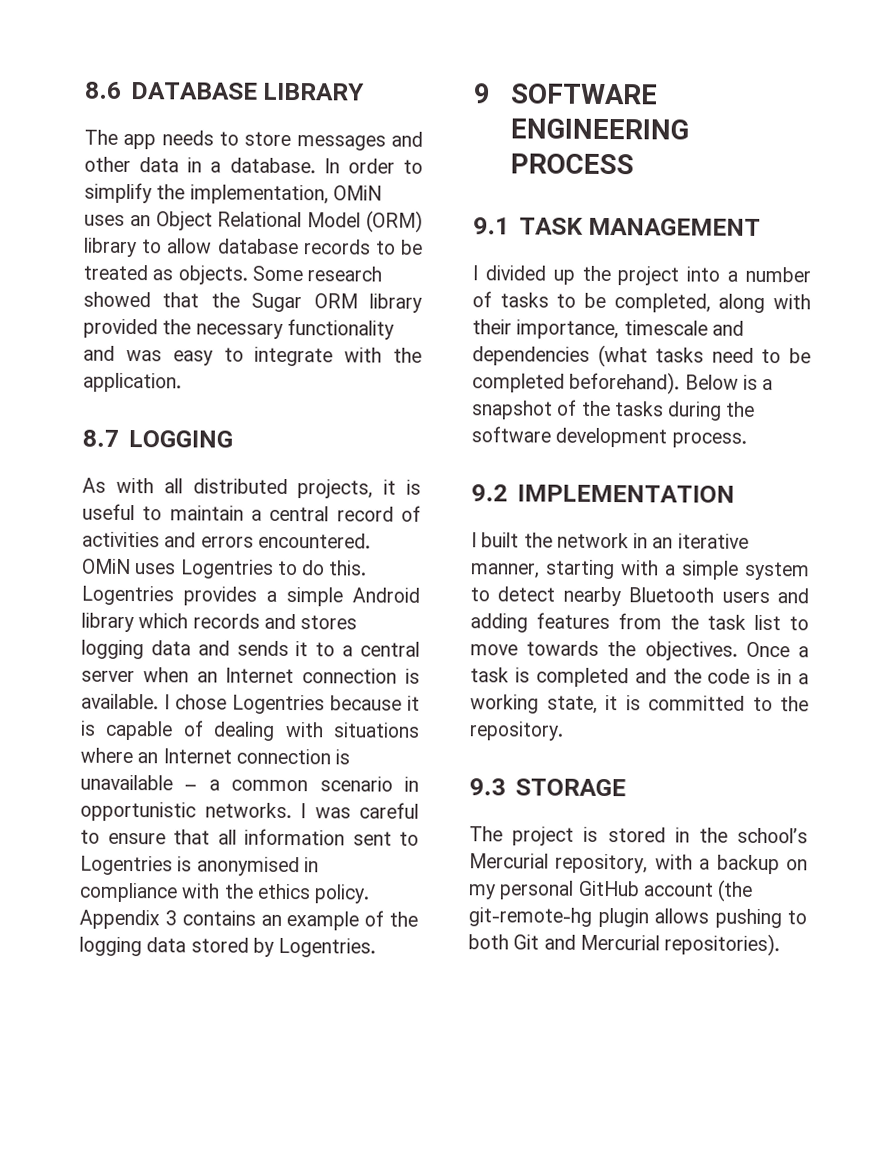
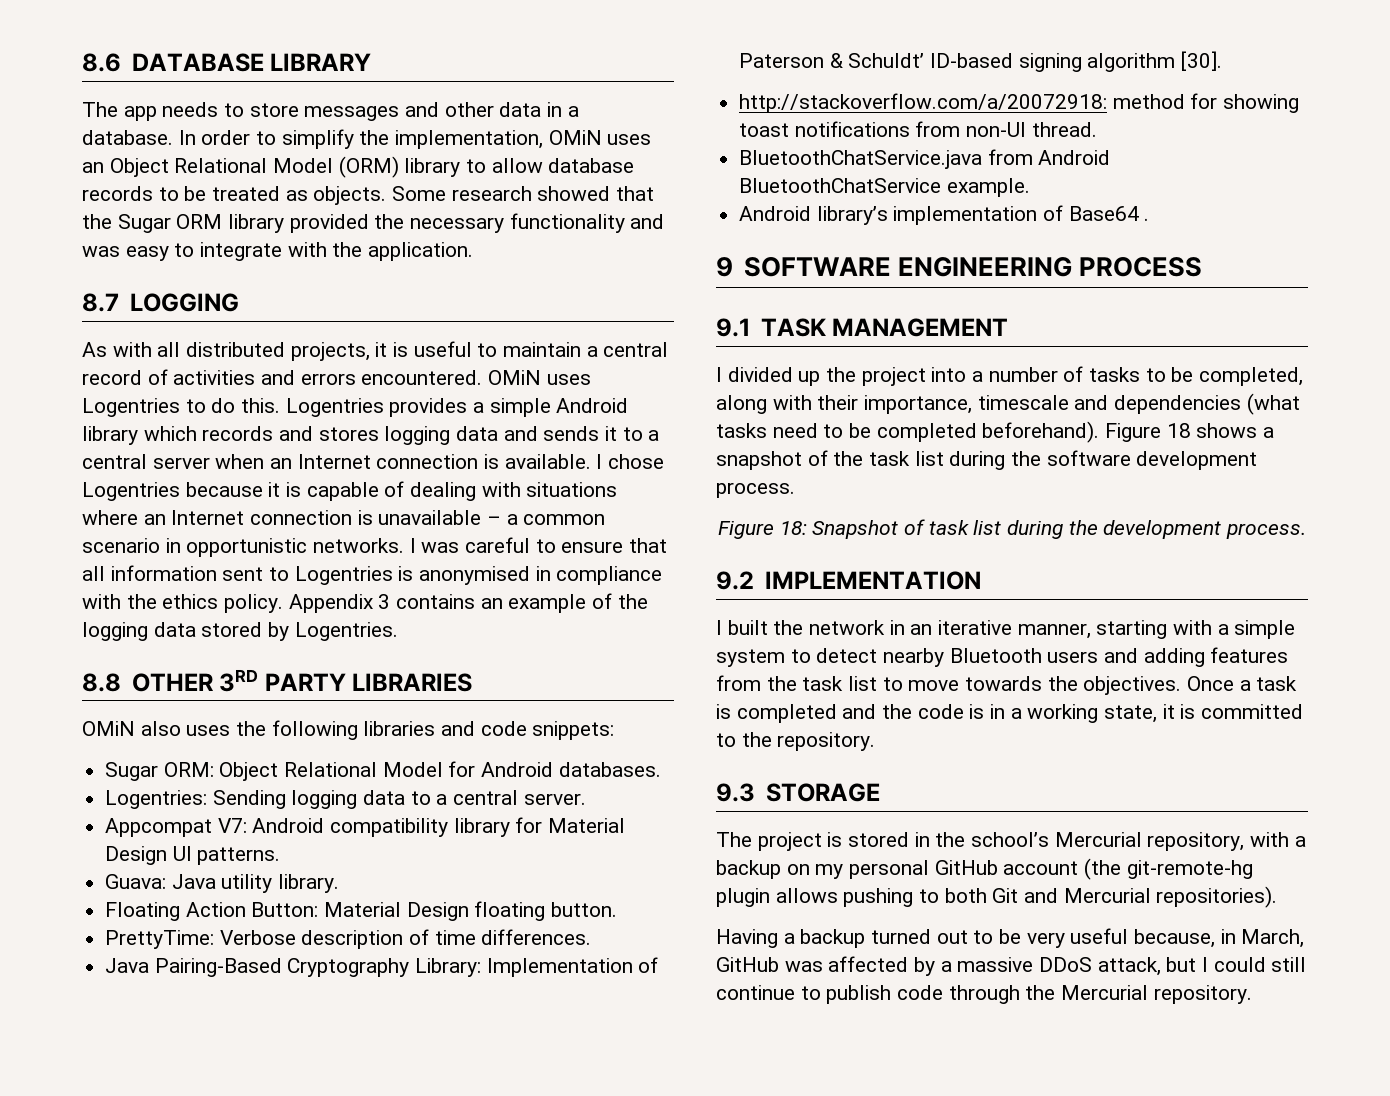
(377, 947) none -> [82,669,473,692] [82,720,615,740] [105,761,661,781] [105,790,586,809] [105,817,626,837] [105,846,281,865] [105,874,340,893] [105,901,618,921] [105,929,592,949] [105,957,659,977] [739,51,1223,72] [739,93,1300,113] [739,121,1097,137] [739,149,1111,169] [739,178,1030,197] [739,205,1150,225] // 8.8 OTHER 3RD PARTY LIBRARIES // OMiN also uses the following libraries and code snippets: // Sugar ORM: Object Relational Model for Android databases. // Logentries: Sending logging data to a central server. // Appcompat V7: Android compatibility library for Material Design UI patterns. // Guava: Java utility library. // Floating Action Button: Material Design floating button. // PrettyTime: Verbose description of time differences. // Java Pairing-Based Cryptography Library: Implementation of Paterson & Schuldt’ ID-based signing algorithm [30]. // http://stackoverflow.com/a/20072918: method for showing toast notifications from non-UI thread. // BluetoothChatService.java from Android BluetoothChatService example. // Android library’s implementation of Base64 .
[684,374,758,390] Below is -> [1105,423,1258,442] Figure 18 shows
[613,401,664,417] tasks -> [869,451,944,466] task list
(747, 440) none -> [717,519,1307,539] // Figure 18: Snapshot of task list during the development process.
(781, 945) none -> [716,928,1305,948] [716,956,1307,976] [716,985,1252,1004] // Having a backup turned out to be very useful because, in March, GitHub was affected by a massive DDoS attack, but I could still continue to publish code through the Mercurial repository.

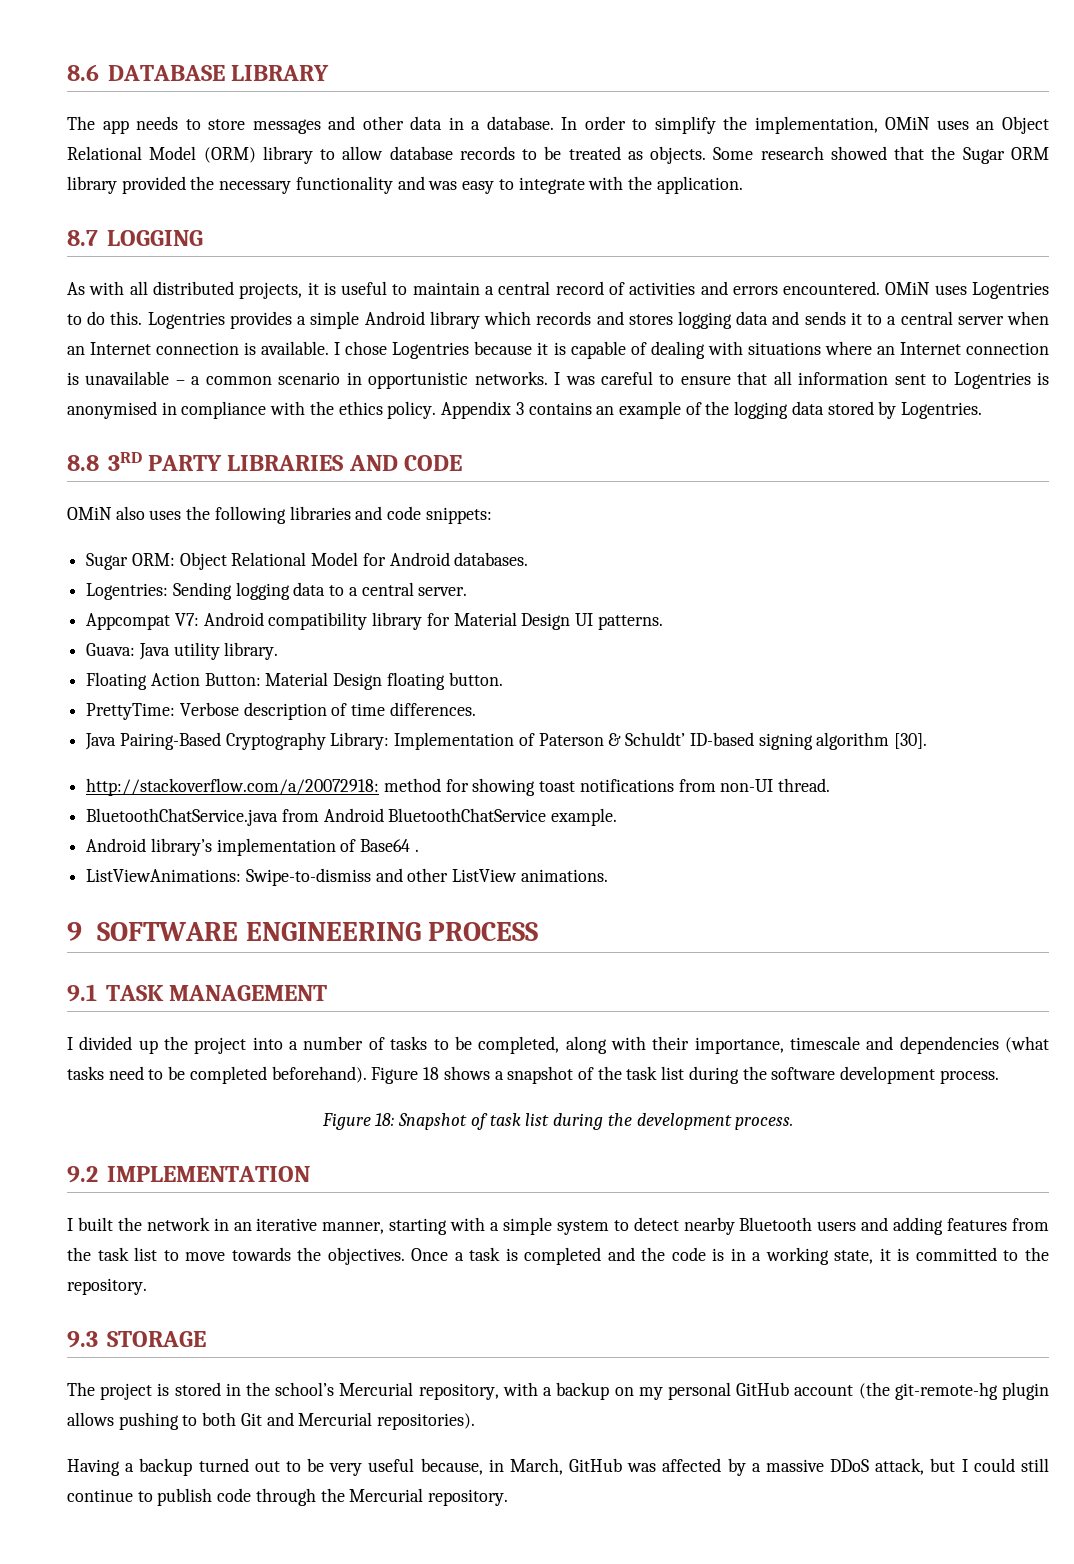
[131,673,214,692] OTHER -> (99, 463) none
(473, 682) none -> [348,455,463,471] AND CODE
(1150, 219) none -> [86,868,608,886] // ListViewAnimations: Swipe-to-dismiss and other ListView animations.

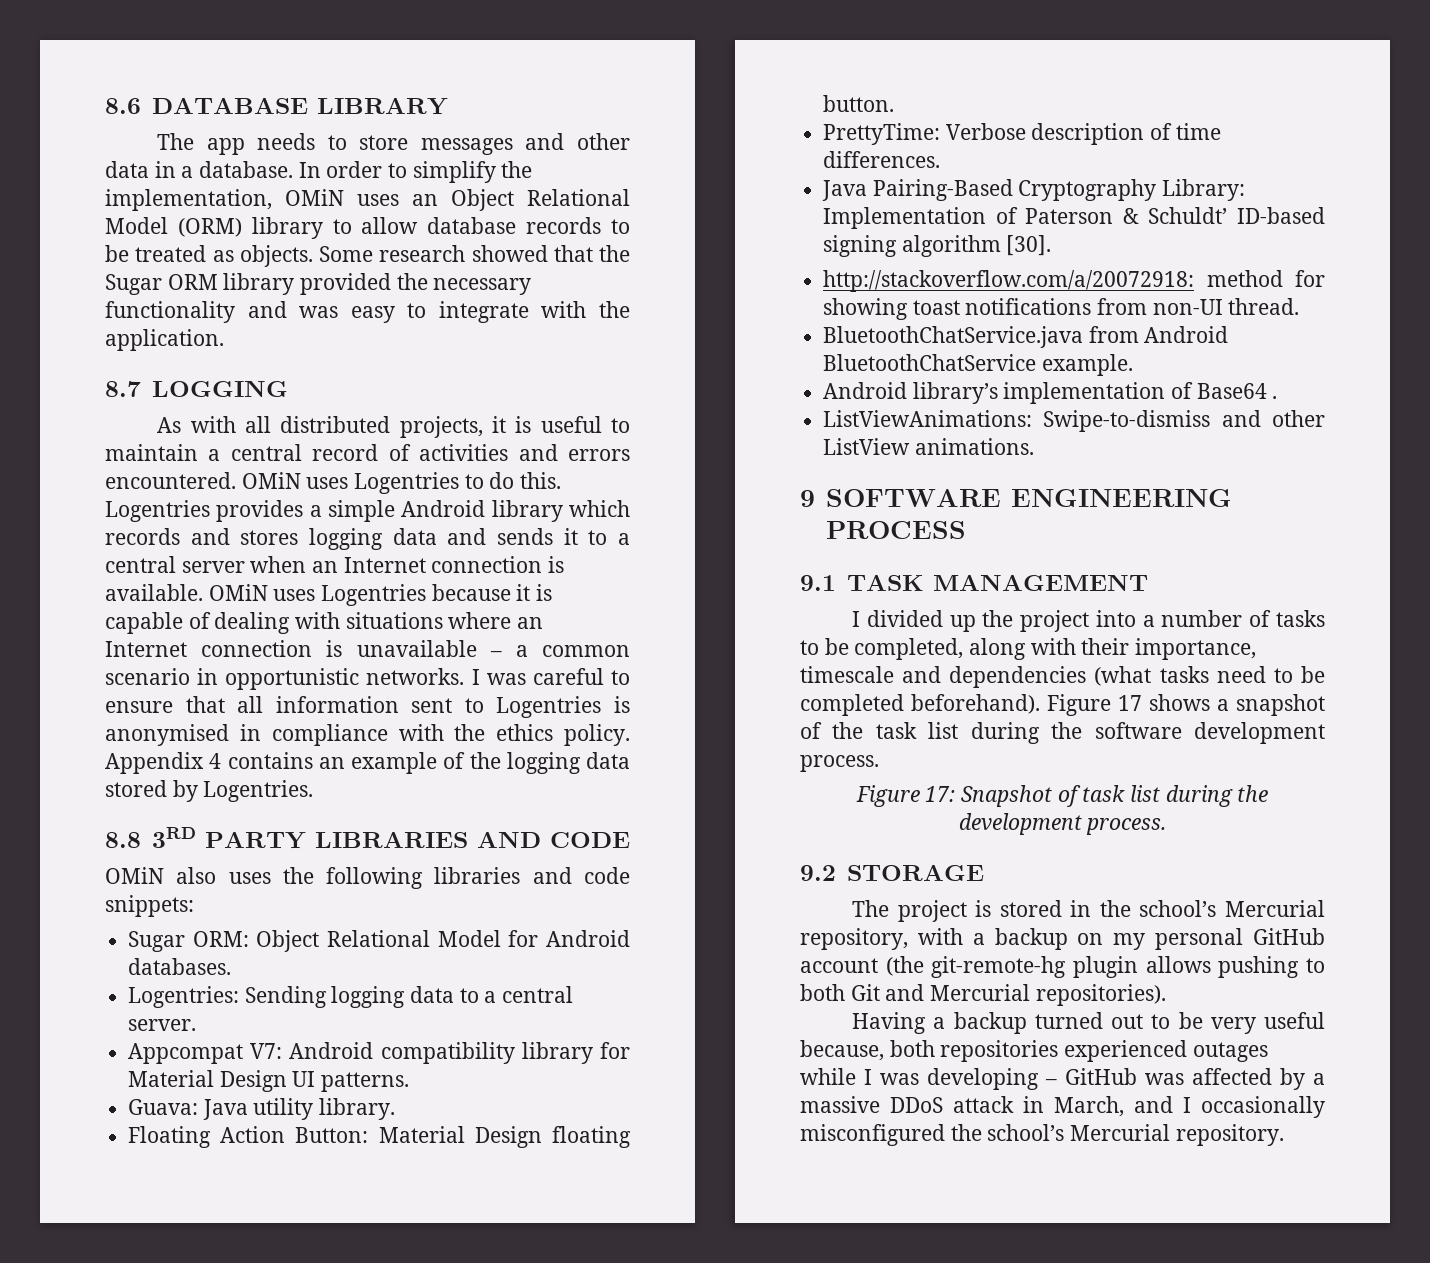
[334,341,388,355] I chose -> [208,584,316,601] OMiN uses
[515,402,524,415] 3 -> [209,753,222,769] 4
[423,1067,440,1080] 18 -> [1118,695,1142,711] 17
[375,1113,395,1126] 18: -> [925,786,956,802] 17:
[106,1166,310,1182] [67,1217,1050,1235] [67,1247,1049,1265] [67,1278,147,1295] [67,1331,98,1348] IMPLEMENTATION // I built the network in an iterative manner, starting with a simple system to detect nearby Bluetooth users and adding features from the task list to move towards the objectives. Once a task is completed and the code is in a working state, it is committed to the repository. // 9.3 -> (836, 873) none
[488,1458,563,1475] in March, -> [889,1040,1268,1062] [800,1068,1057,1090] both repositories experienced outages while I was developing –
[875,1458,1049,1475] [67,1488,345,1506] attack, but I could still continue to publish code through the -> [953,1096,1325,1118] [800,1124,1065,1146] attack in March, and I occasionally misconfigured the school’s

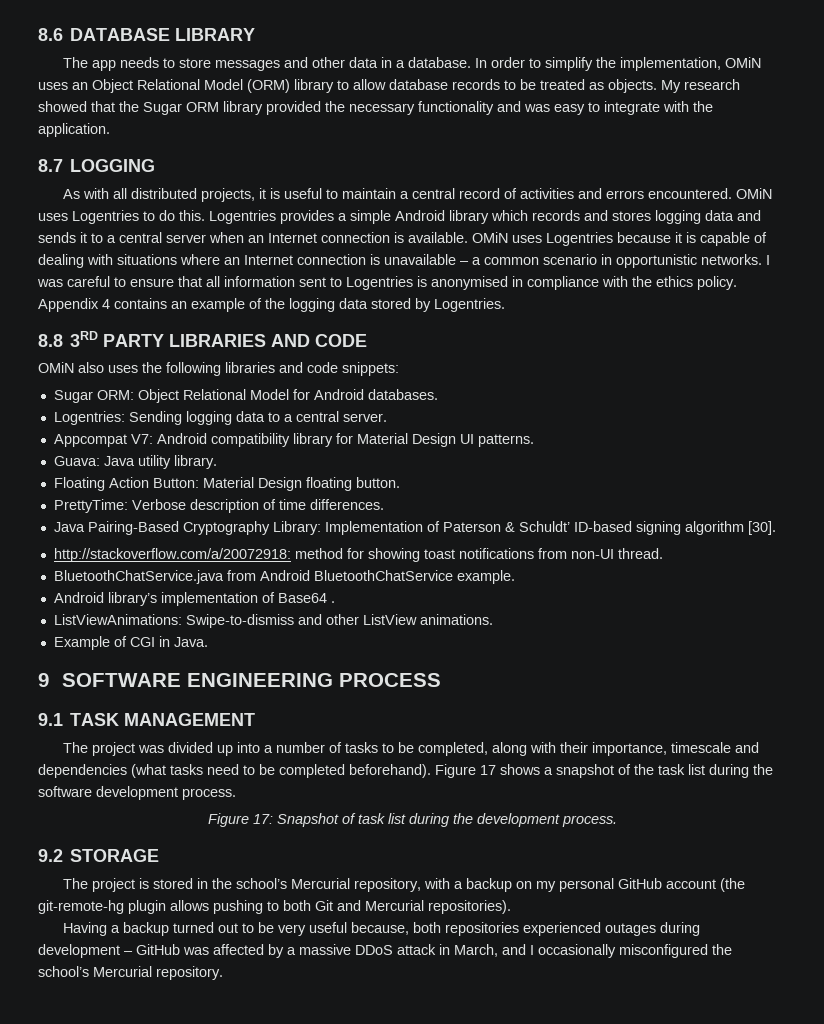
[319,246,373,262] Some -> [661,80,681,93] My
(1034, 446) none -> [53,636,208,650] // Example of CGI in Java.
[852,610,1090,632] I divided up the project -> [63,742,234,756] The project was divided up
[800,1068,1039,1090] while I was developing -> [660,922,701,936] [38,944,120,958] during development

